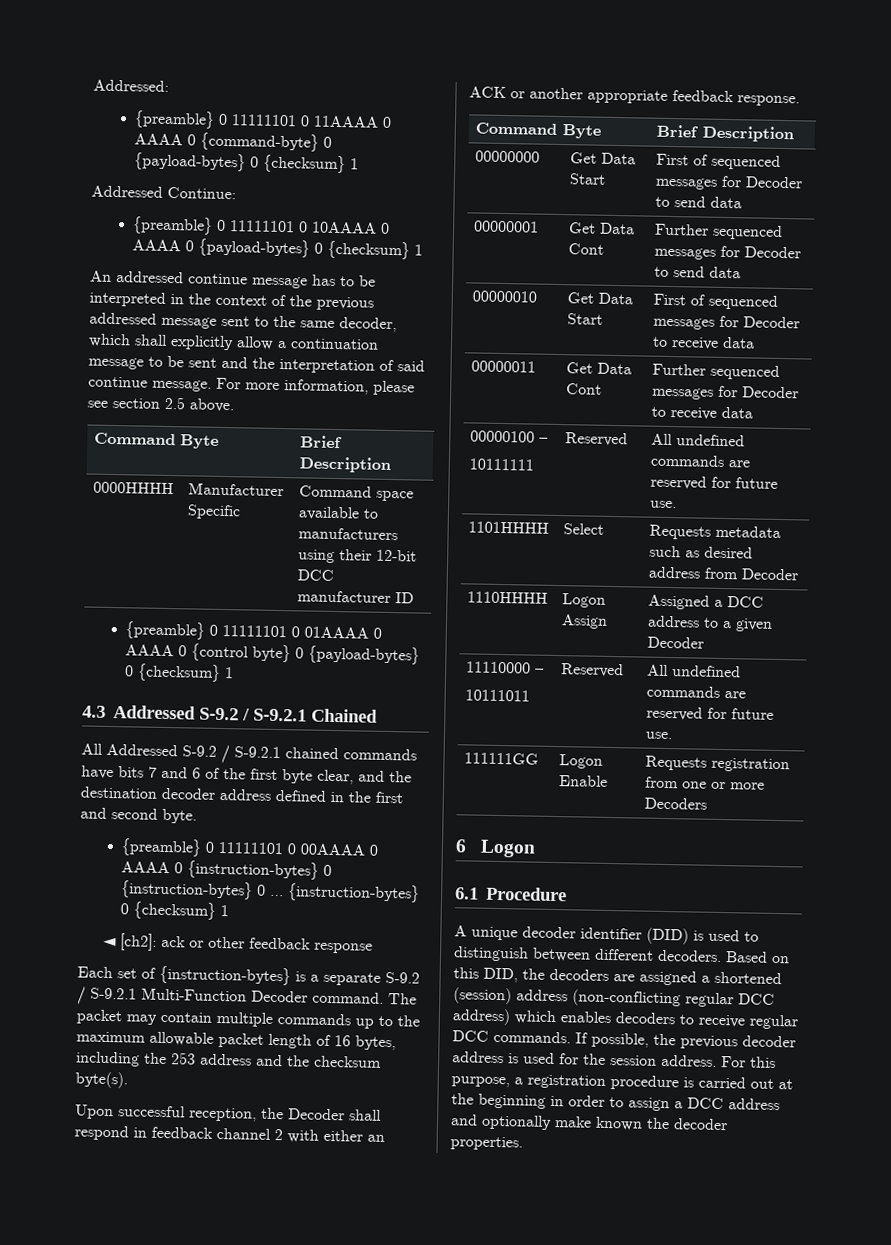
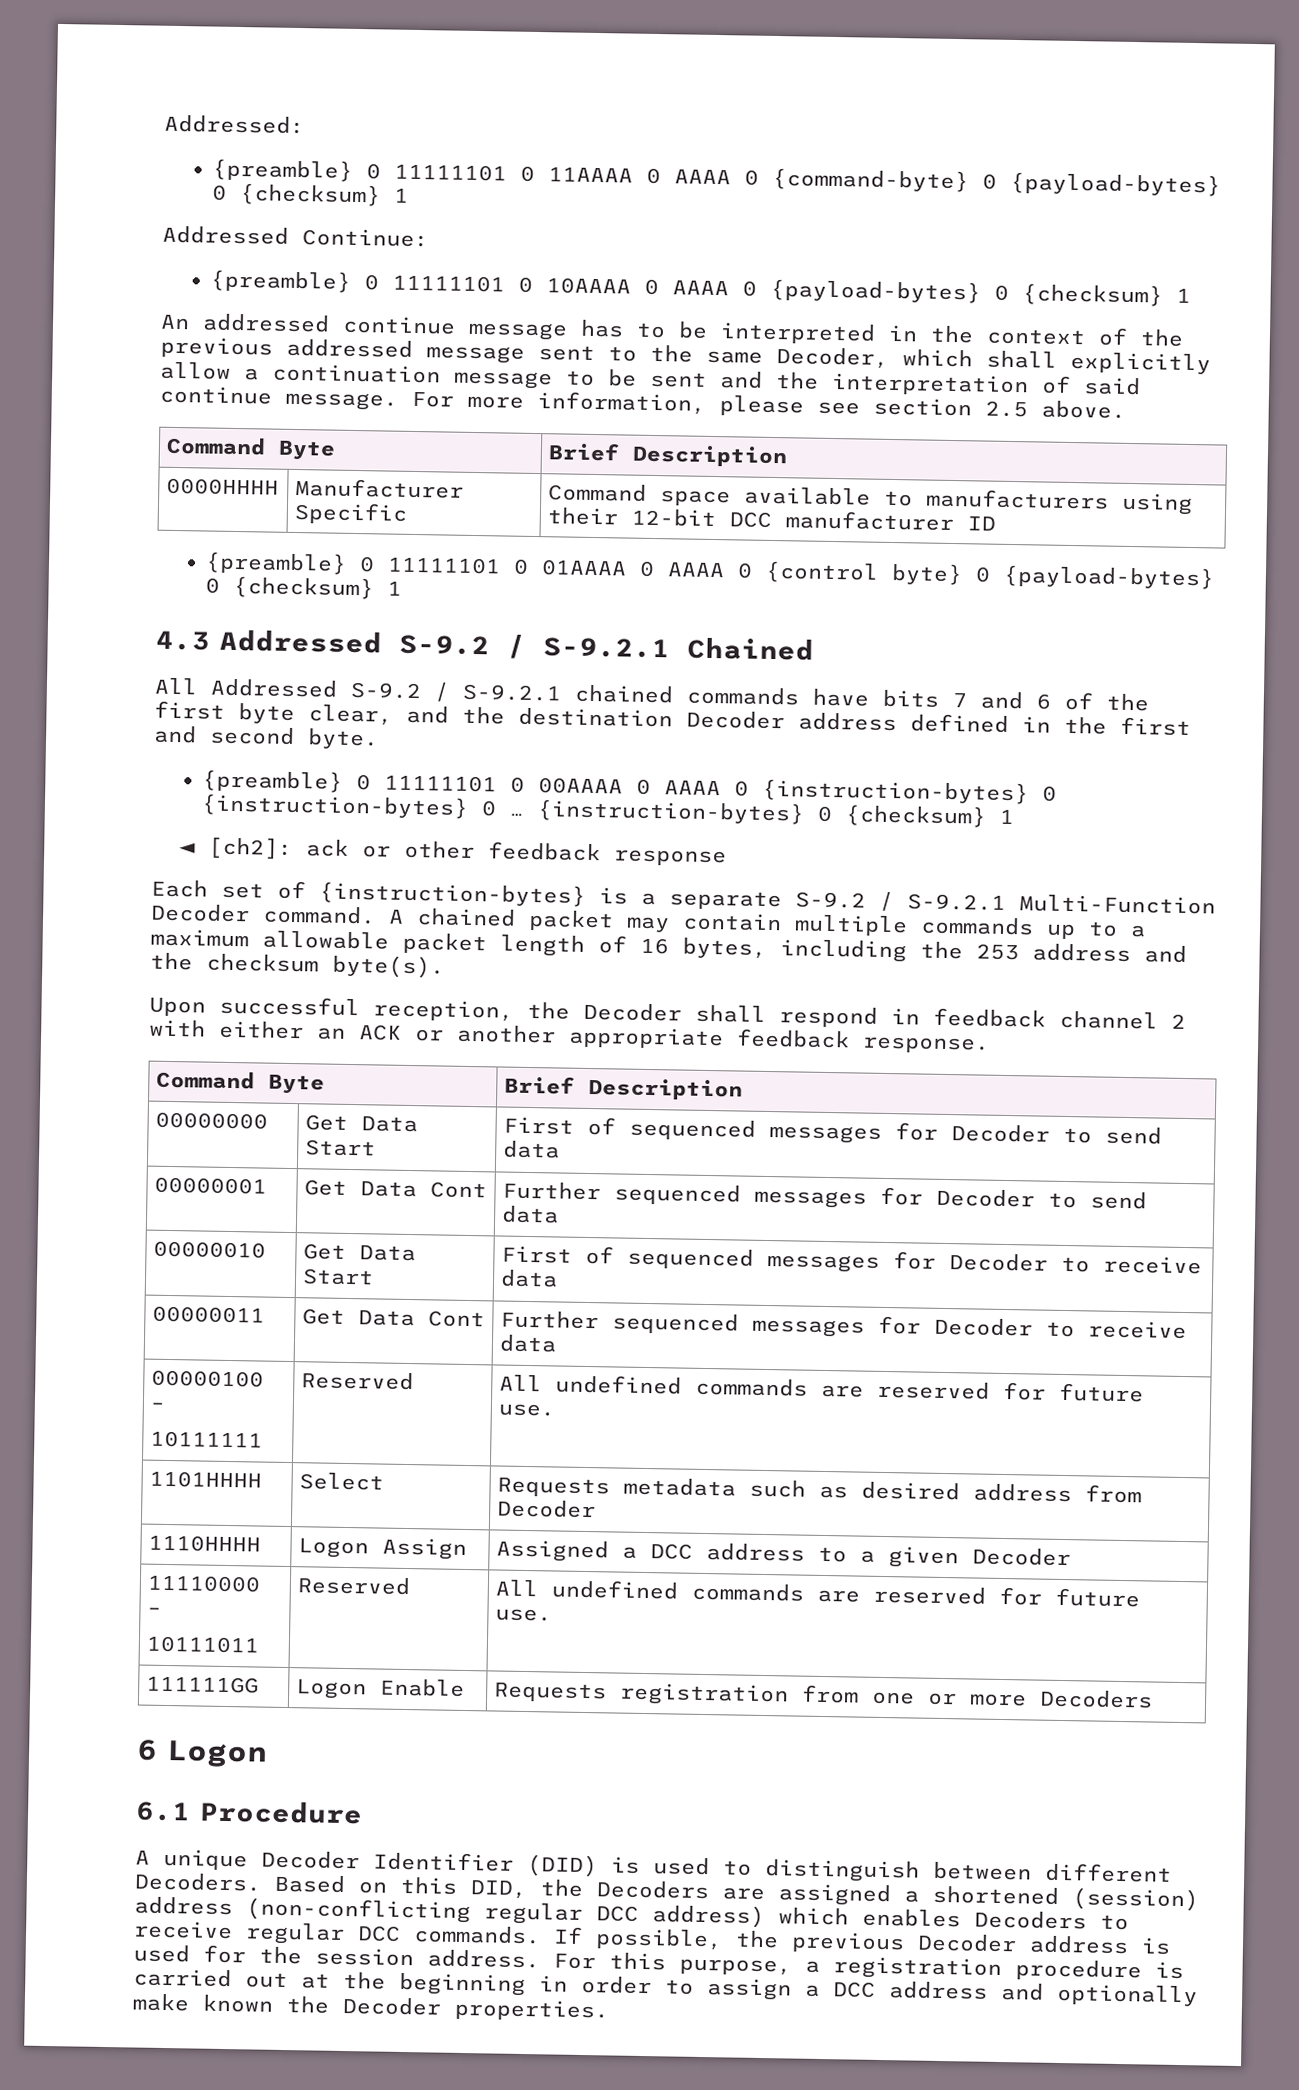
[339,317,397,333] decoder, -> [776,347,889,369] Decoder,
[161,787,215,800] decoder -> [686,710,785,730] Decoder
[388,993,417,1005] The -> [388,908,516,927] A chained
[397,1015,420,1027] the -> [1130,925,1146,938] a
[522,926,642,940] decoder identifier -> [261,1850,514,1872] Decoder Identifier
[657,949,722,963] decoders. -> [134,1872,262,1892] Decoders.
[549,968,609,981] decoders -> [596,1880,709,1900] Decoders
[615,1012,676,1025] decoders -> [974,1910,1087,1930] Decoders
[742,1035,796,1048] decoder -> [917,1933,1017,1953] Decoder
[673,1118,728,1131] decoder -> [342,1996,441,2016] Decoder

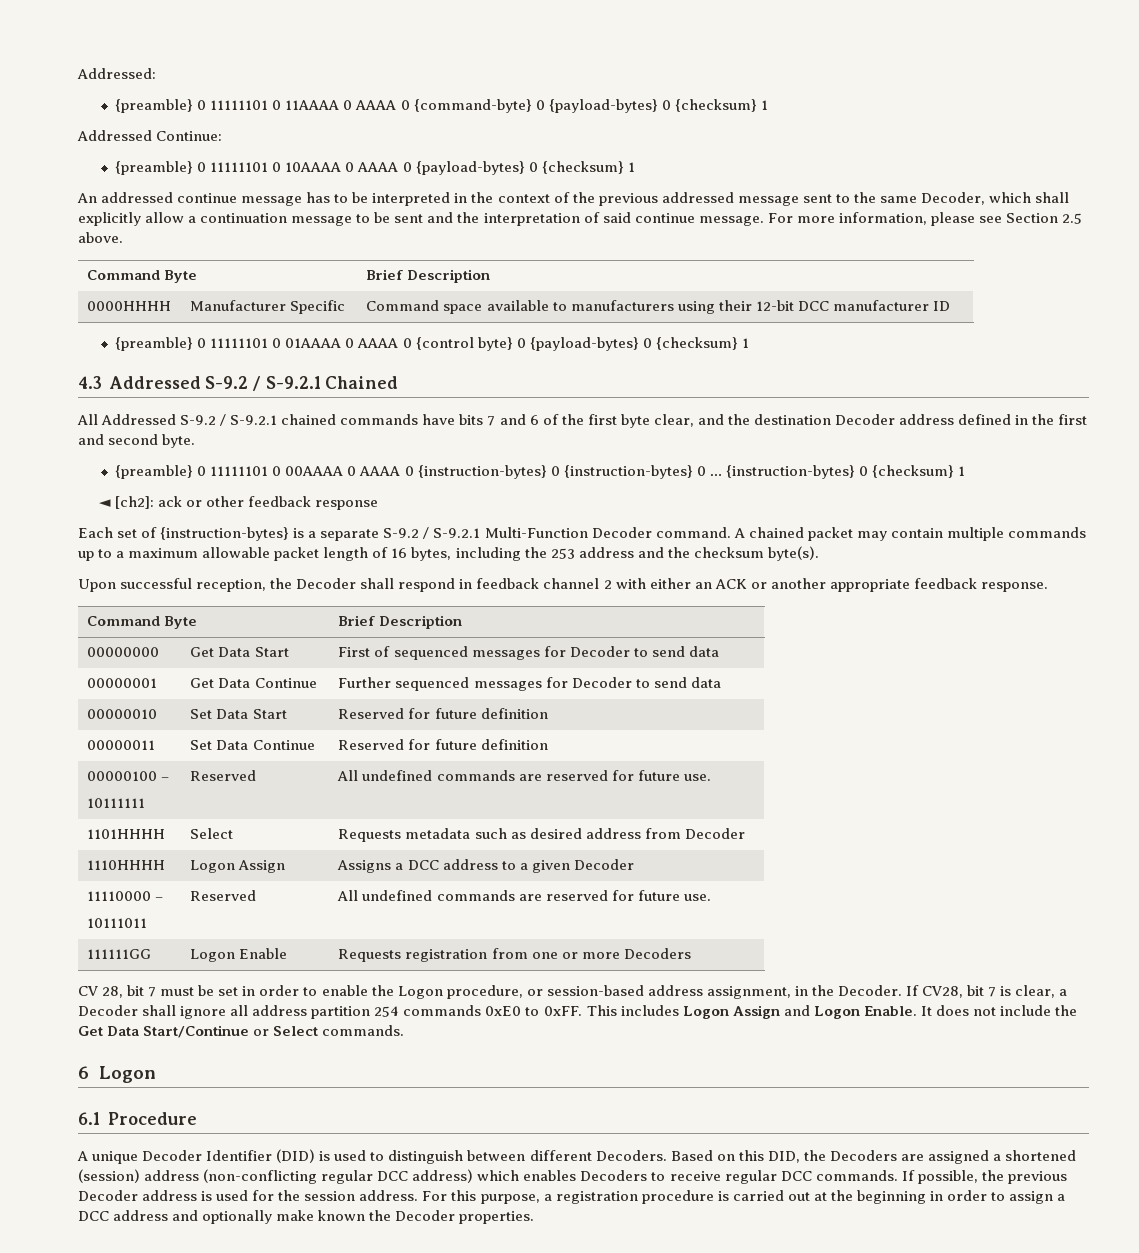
[873,397,972,417] section -> [1005,213,1058,223] Section
[430,1181,488,1199] Cont -> [254,678,317,688] Continue
[303,1243,417,1262] [302,1268,375,1286] [501,1245,1203,1275] [500,1269,559,1288] [152,1305,266,1324] [302,1308,486,1328] [500,1310,1188,1340] [499,1334,558,1353] Get Data Start | First of sequenced messages for Decoder to receive data // 00000011 | Get Data Cont | Further sequenced messages for Decoder to receive data -> [190,709,287,719] [338,708,548,719] [87,740,156,750] [190,740,315,750] [338,739,548,750] Set Data Start | Reserved for future definition // 00000011 | Set Data Continue | Reserved for future definition
[496,1539,610,1563] Assigned -> [337,860,392,873] Assigns
(1154, 1699) none -> [78,985,1068,999] [78,1005,1078,1019] [78,1025,405,1038] // CV 28, bit 7 must be set in order to enable the Logon procedure, or session-based address assignment, in the Decoder. If CV28, bit 7 is clear, a Decoder shall ignore all address partition 254 commands 0xE0 to 0xFF. This includes Logon Assign and Logon Enable. It does not include the Get Data Start/Continue or Select commands.

